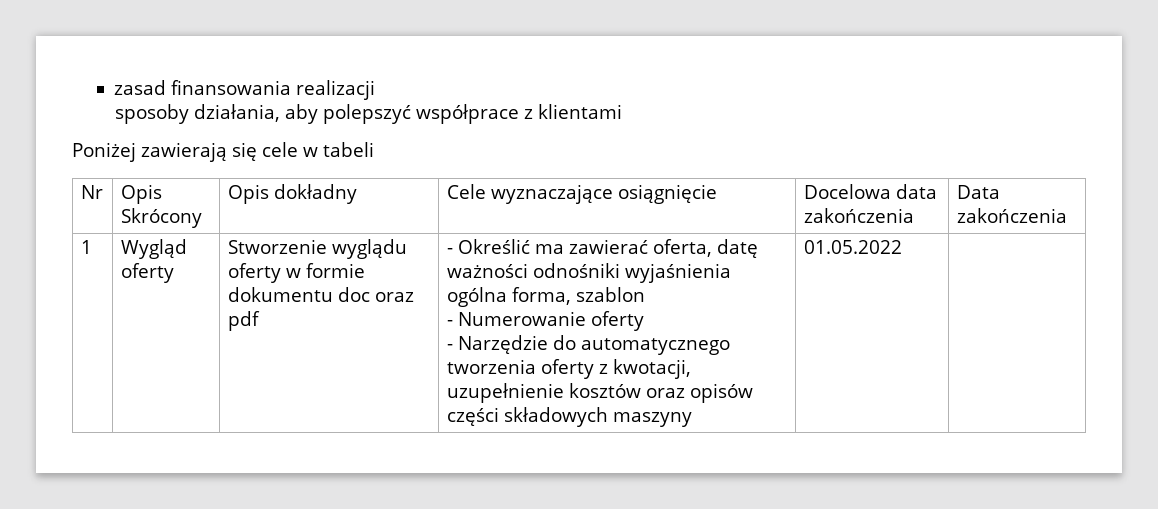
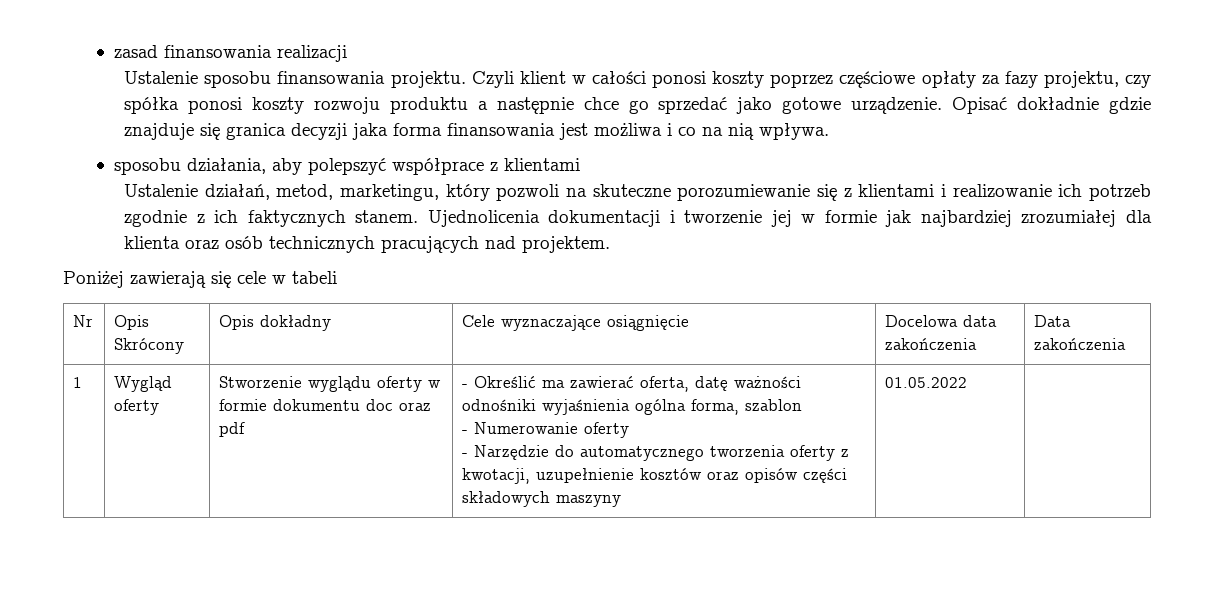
[115,104,190,124] sposoby -> [124,71,1151,88] [124,97,1151,114] [124,123,830,140] [114,158,182,175] Ustalenie sposobu finansowania projektu. Czyli klient w całości ponosi koszty poprzez częściowe opłaty za fazy projektu, czy spółka ponosi koszty rozwoju produktu a następnie chce go sprzedać jako gotowe urządzenie. Opisać dokładnie gdzie znajduje się granica decyzji jaka forma finansowania jest możliwa i co na nią wpływa. // sposobu
(623, 111) none -> [124,184,1151,201] [124,210,1152,227] [124,236,611,253] // Ustalenie działań, metod, marketingu, który pozwoli na skuteczne porozumiewanie się z klientami i realizowanie ich potrzeb zgodnie z ich faktycznych stanem. Ujednolicenia dokumentacji i tworzenie jej w formie jak najbardziej zrozumiałej dla klienta oraz osób technicznych pracujących nad projektem.

